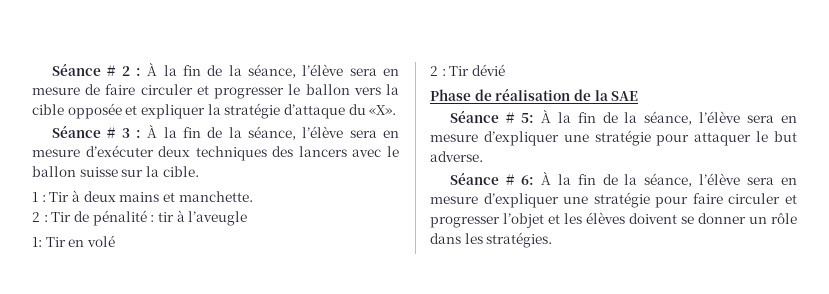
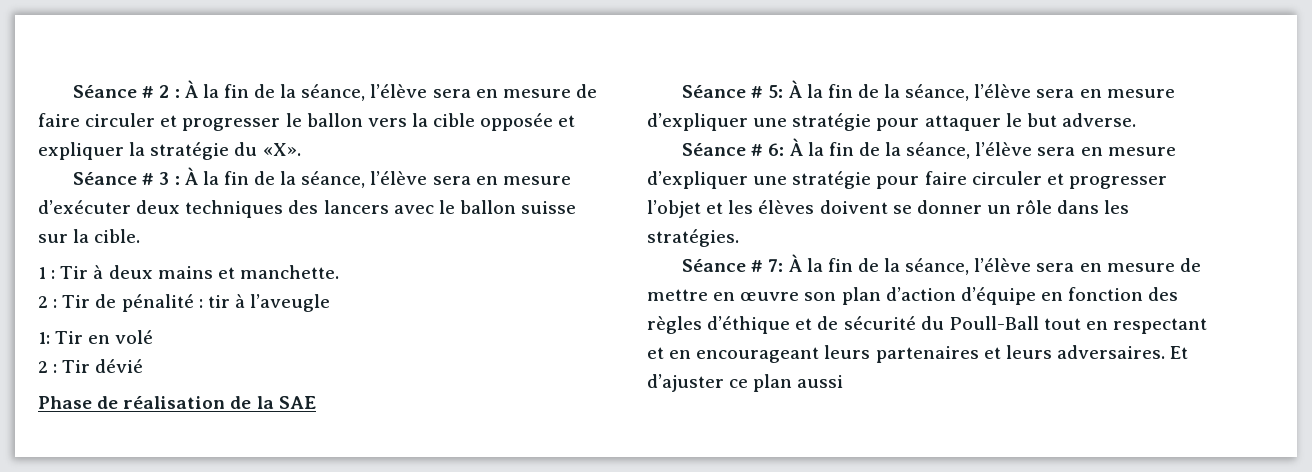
[283,104,345,119] d’attaque -> (230, 151) none
(553, 240) none -> [682,254,1201,275] [647,287,1179,305] [647,316,1208,334] [647,345,1189,363] [647,374,844,392] // Séance # 7: À la fin de la séance, l’élève sera en mesure de mettre en œuvre son plan d’action d’équipe en fonction des règles d’éthique et de sécurité du Poull-Ball tout en respectant et en encourageant leurs partenaires et leurs adversaires. Et d’ajuster ce plan aussi

